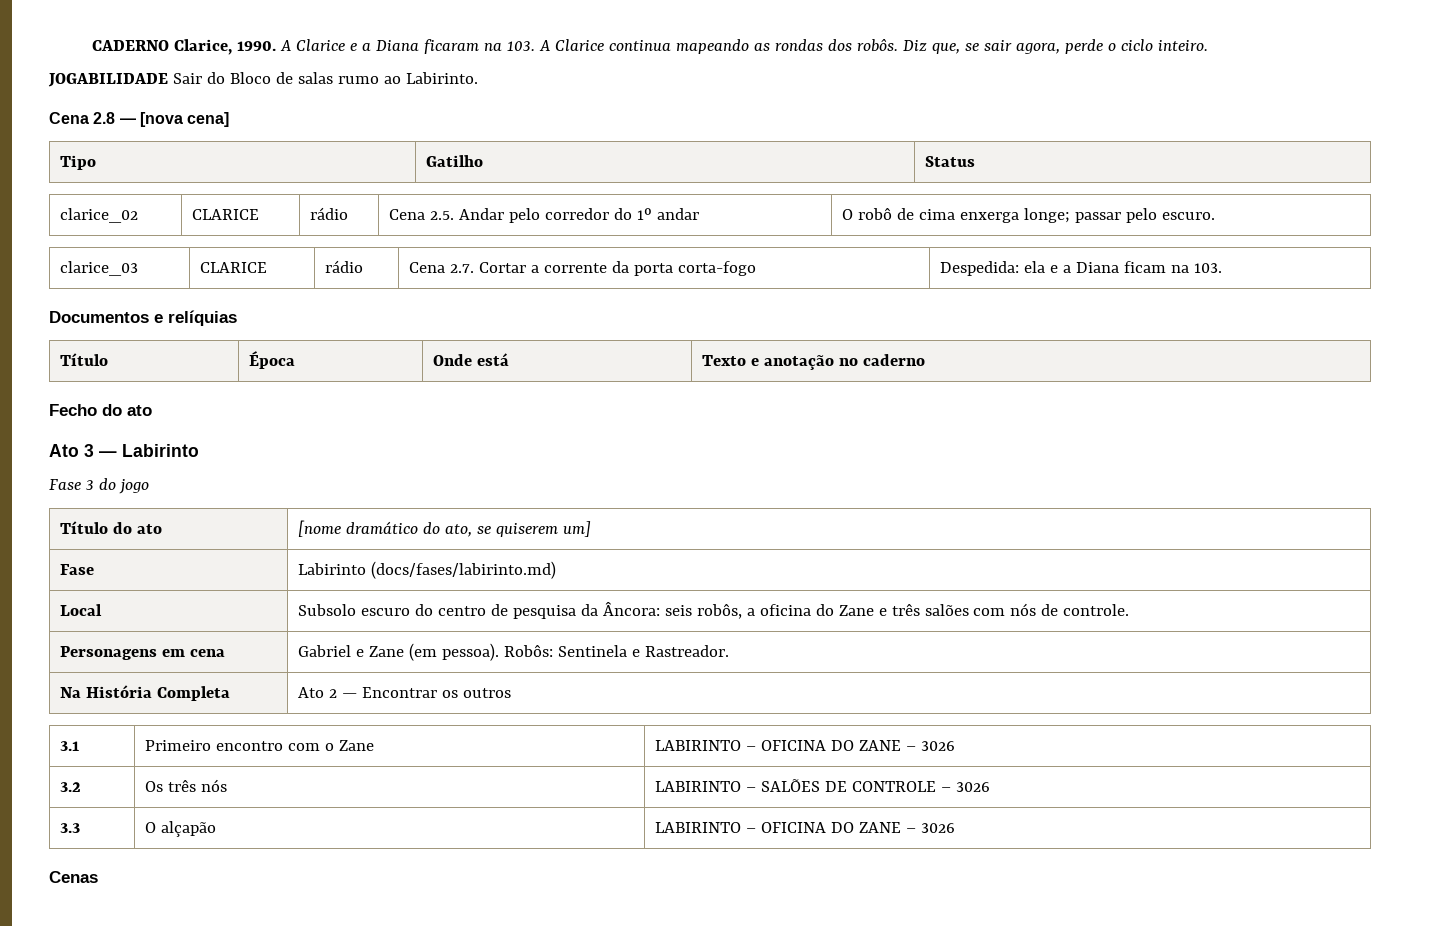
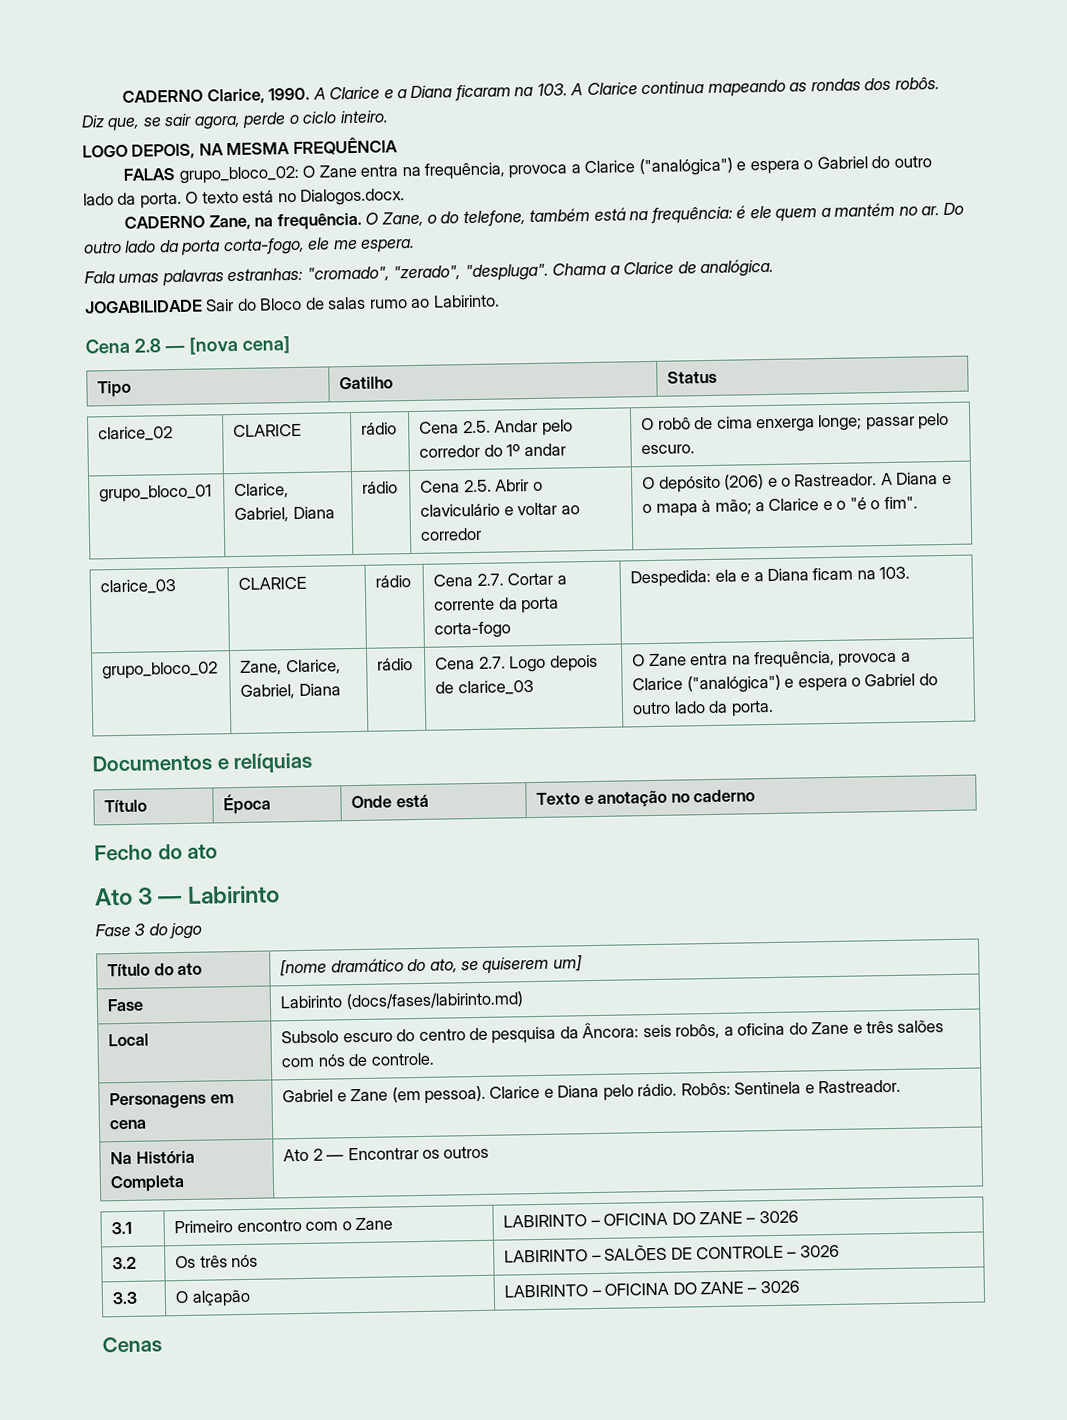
(1209, 45) none -> [82,136,398,160] [123,155,932,184] [83,188,406,209] [124,202,965,231] [84,237,416,256] [84,258,775,287] // LOGO DEPOIS, NA MESMA FREQUÊNCIA // FALAS grupo_bloco_02: O Zane entra na frequência, provoca a Clarice ("analógica") e espera o Gabriel do outro lado da porta. O texto está no Dialogos.docx. // CADERNO Zane, na frequência. O Zane, o do telefone, também está na frequência: é ele quem a mantém no ar. Do outro lado da porta corta-fogo, ele me espera. // Fala umas palavras estranhas: "cromado", "zerado", "despluga". Chama a Clarice de analógica.
(1215, 216) none -> [99,484,213,503] [234,483,290,499] [234,506,335,523] [362,481,399,494] [420,479,543,493] [420,502,580,517] [420,527,483,541] [642,472,952,493] [642,496,918,517] // grupo_bloco_01 | Clarice, Gabriel, Diana | rádio | Cena 2.5. Abrir o claviculário e voltar ao corredor | O depósito (206) e o Rastreador. A Diana e o mapa à mão; a Clarice e o "é o fim".
(1222, 268) none -> [102,661,219,680] [240,659,341,675] [240,683,341,699] [377,658,414,671] [435,654,598,673] [435,679,534,696] [632,650,911,669] [632,673,938,694] [632,699,774,717] // grupo_bloco_02 | Zane, Clarice, Gabriel, Diana | rádio | Cena 2.7. Logo depois de clarice_03 | O Zane entra na frequência, provoca a Clarice ("analógica") e espera o Gabriel do outro lado da porta.
(499, 652) none -> [489,1083,678,1101] Clarice e Diana pelo rádio.

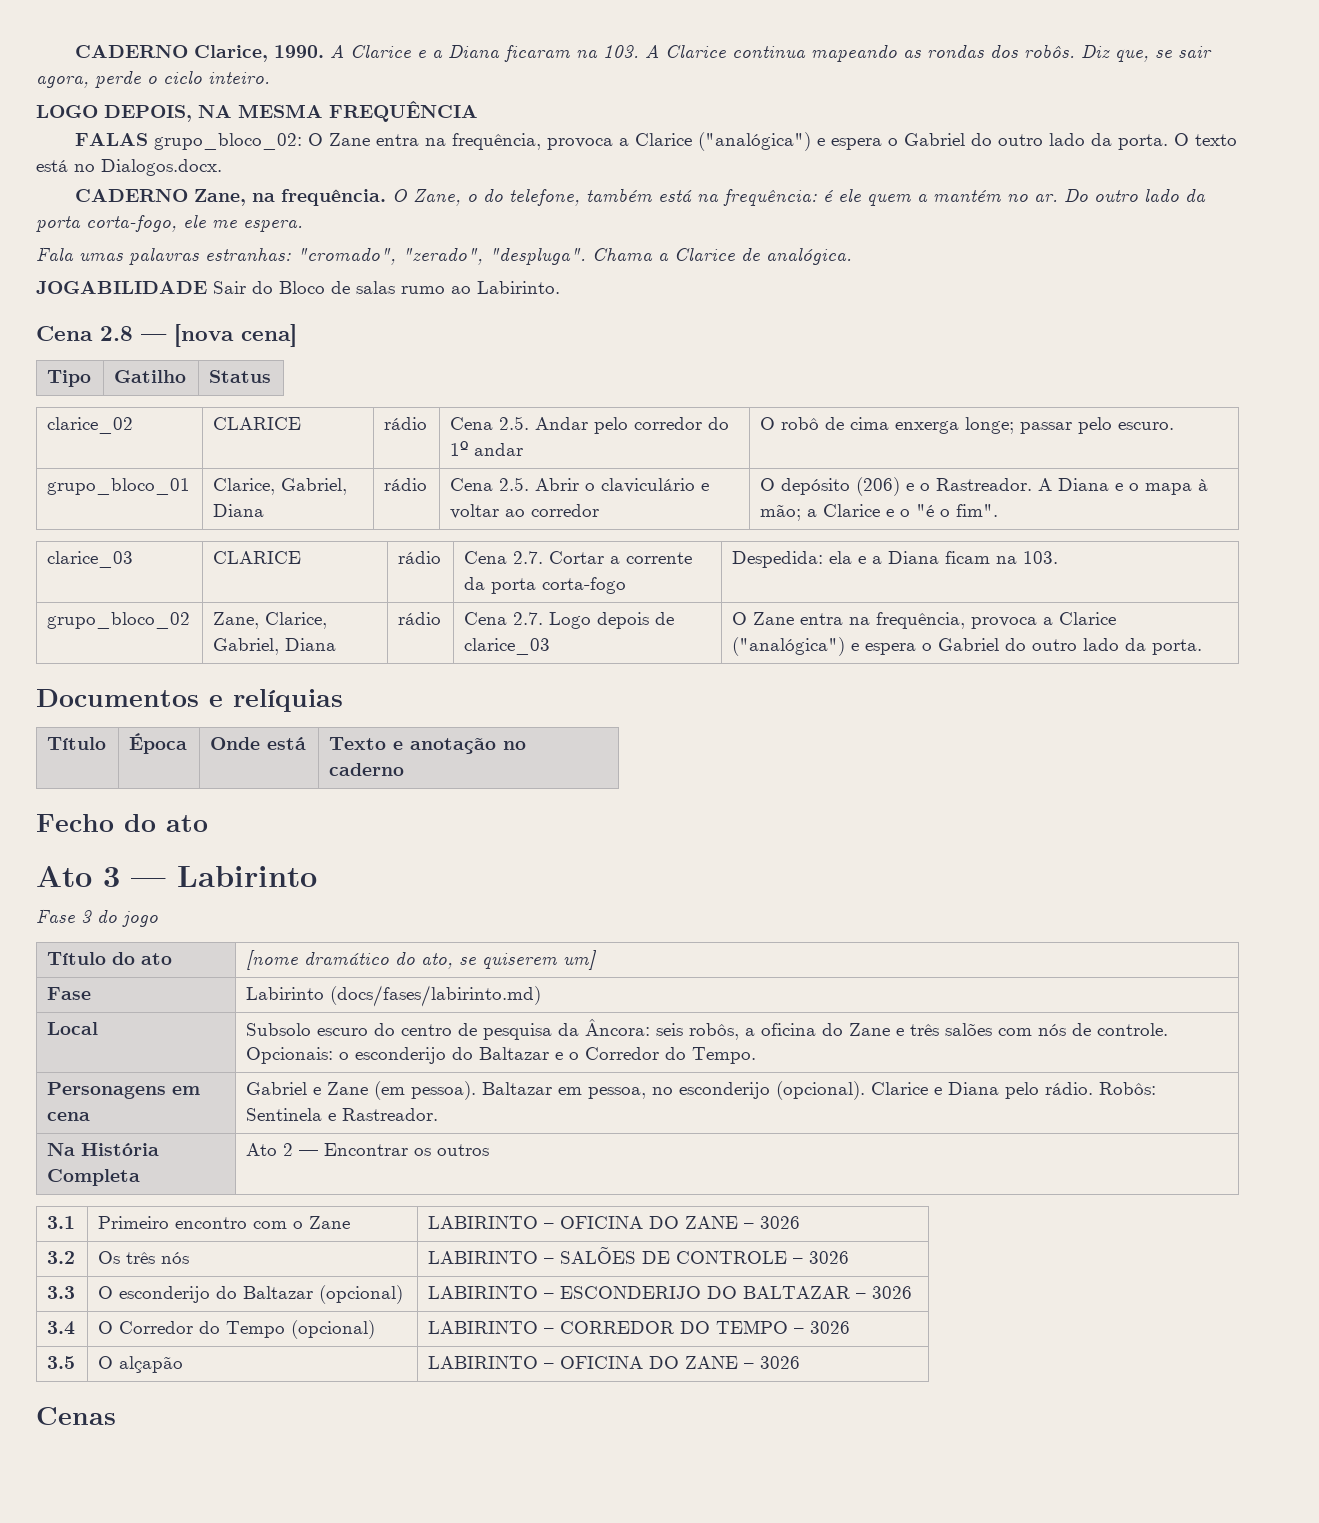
(434, 1059) none -> [246,1047,757,1064] Opcionais: o esconderijo do Baltazar e o Corredor do Tempo.
(486, 1094) none -> [482,1081,866,1100] Baltazar em pessoa, no esconderijo (opcional).
(138, 1298) none -> [98,1285,404,1304] [428,1286,913,1299] [47,1321,76,1335] [98,1320,376,1339] [428,1320,851,1334] [47,1356,76,1369] | O esconderijo do Baltazar (opcional) | LABIRINTO – ESCONDERIJO DO BALTAZAR – 3026 // 3.4 | O Corredor do Tempo (opcional) | LABIRINTO – CORREDOR DO TEMPO – 3026 // 3.5

